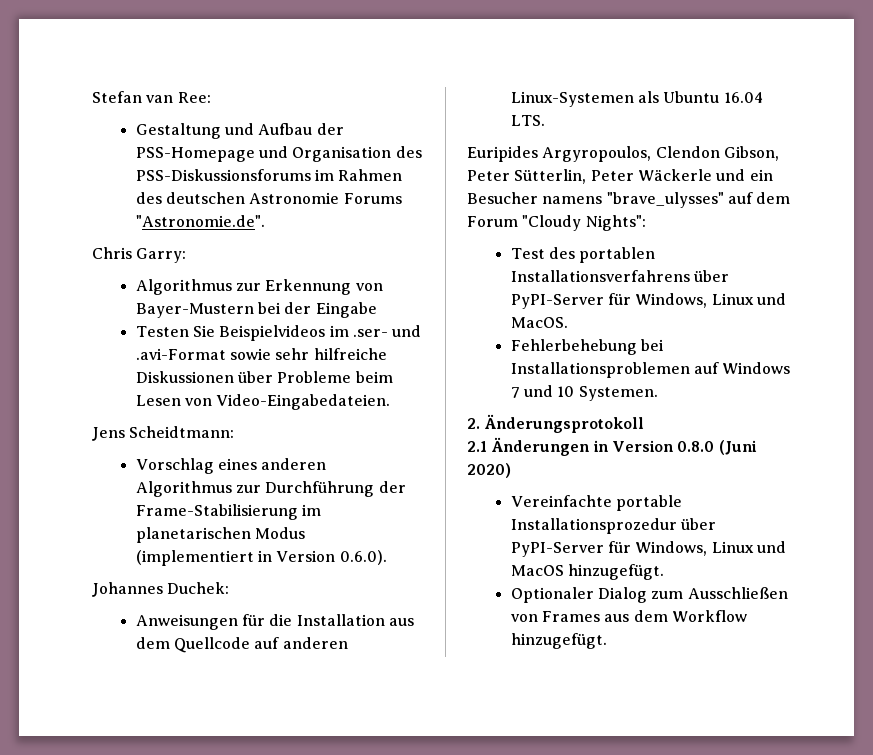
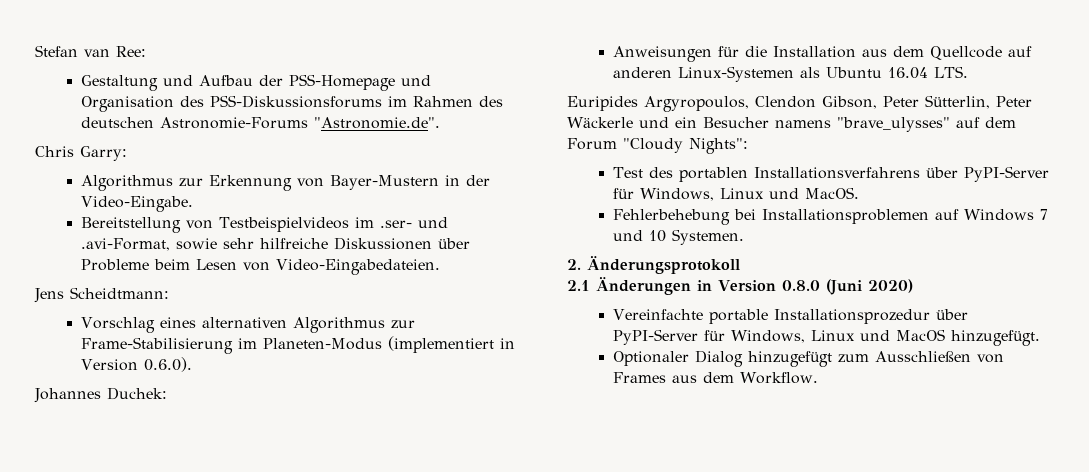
[249,192,402,204] Astronomie Forums -> [160,117,309,129] Astronomie-Forums
[258,302,377,318] [135,325,326,341] bei der Eingabe // Testen Sie Beispielvideos -> [445,175,491,186] [81,196,194,212] [81,217,350,233] in der Video-Eingabe. // Bereitstellung von Testbeispielvideos
[135,348,226,360] .avi-Format -> [81,238,171,251] .avi-Format,
[261,458,327,470] [135,481,406,497] [135,504,322,520] [135,527,306,543] anderen Algorithmus zur Durchführung der Frame-Stabilisierung im planetarischen Modus -> [202,317,416,333] [81,337,383,354] alternativen Algorithmus zur Frame-Stabilisierung im Planeten-Modus
(648, 595) none -> [748,351,833,367] hinzugefügt
[672,610,748,622] [510,633,607,649] Workflow hinzugefügt. -> [740,372,819,384] Workflow.

